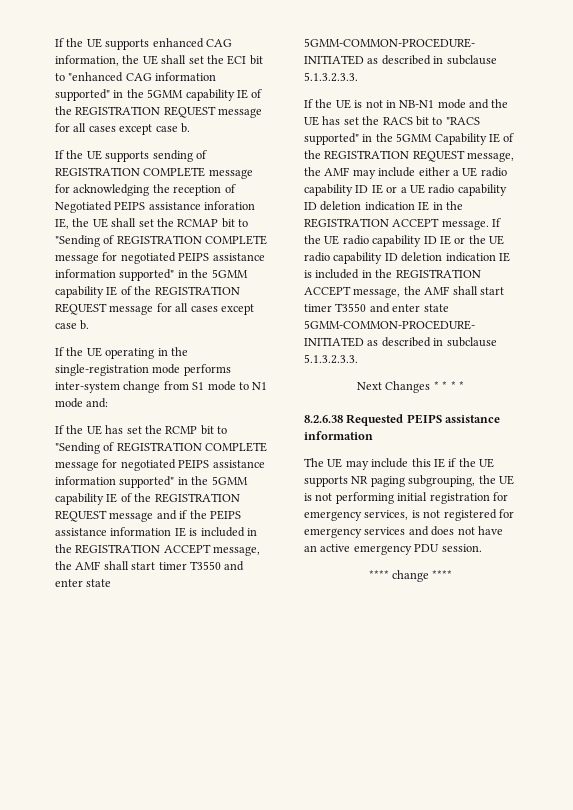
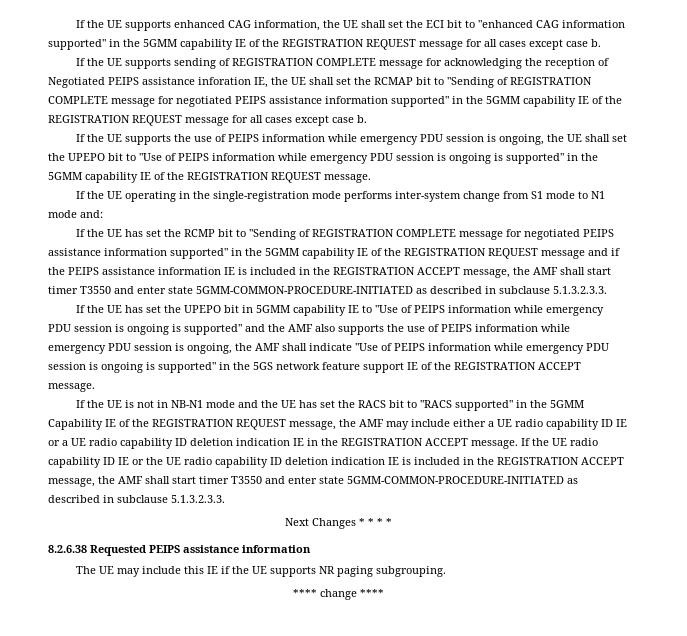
(90, 325) none -> [75,134,627,145] [48,153,598,164] [48,172,371,183] // If the UE supports the use of PEIPS information while emergency PDU session is ongoing, the UE shall set the UPEPO bit to "Use of PEIPS information while emergency PDU session is ongoing is supported" in the 5GMM capability IE of the REGISTRATION REQUEST message.
(358, 77) none -> [75,305,604,316] [48,324,570,335] [48,343,609,354] [48,362,581,373] [48,383,95,392] // If the UE has set the UPEPO bit in 5GMM capability IE to "Use of PEIPS information while emergency PDU session is ongoing is supported" and the AMF also supports the use of PEIPS information while emergency PDU session is ongoing, the AMF shall indicate "Use of PEIPS information while emergency PDU session is ongoing is supported" in the 5GS network feature support IE of the REGISTRATION ACCEPT message.
[408,475,514,487] [304,492,508,504] [304,509,514,521] [304,526,503,538] [304,544,482,555] subgrouping, the UE is not performing initial registration for emergency services, is not registered for emergency services and does not have an active emergency PDU session. -> [375,566,446,577] subgrouping.

